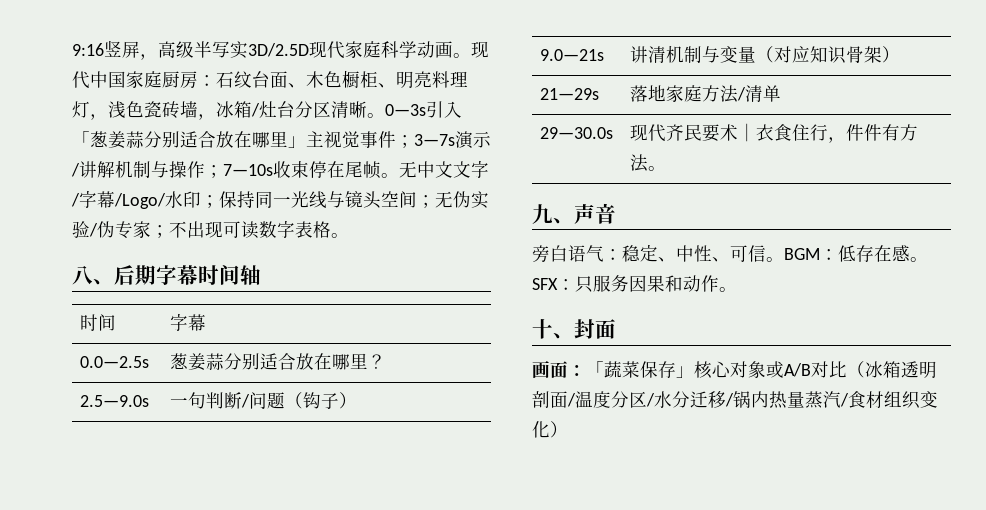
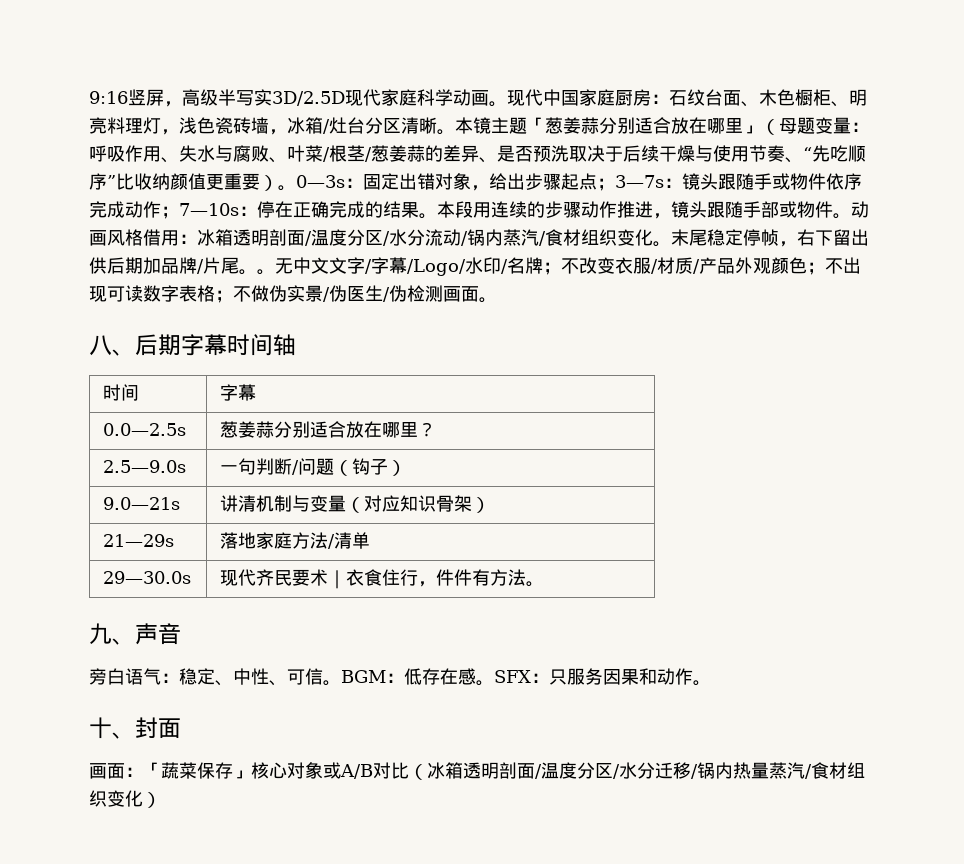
[385,101,462,118] 0—3s引入 -> [455,117,527,134] 本镜主题
[306,131,491,149] [71,160,381,179] 主视觉事件；3—7s演示/讲解机制与操作；7—10s收束停在尾帧 -> [761,117,869,135] [89,145,866,163] [89,173,862,191] [89,201,869,219] [89,229,869,247] [89,257,257,275] （母题变量：呼吸作用、失水与腐败、叶菜/根茎/葱姜蒜的差异、是否预洗取决于后续干燥与使用节奏、“先吃顺序”比收纳颜值更重要）。0—3s：固定出错对象，给出步骤起点；3—7s：镜头跟随手或物件依序完成动作；7—10s：停在正确完成的结果。本段用连续的步骤动作推进，镜头跟随手部或物件。动画风格借用：冰箱透明剖面/温度分区/水分流动/锅内蒸汽/食材组织变化。末尾稳定停帧，右下留出供后期加品牌/片尾。
[201,190,489,209] [72,221,151,239] ；保持同一光线与镜头空间；无伪实验/伪专家 -> [501,257,807,275] /名牌；不改变衣服/材质/产品外观颜色
(331, 229) none -> [215,285,479,303] ；不做伪实景/伪医生/伪检测画面

